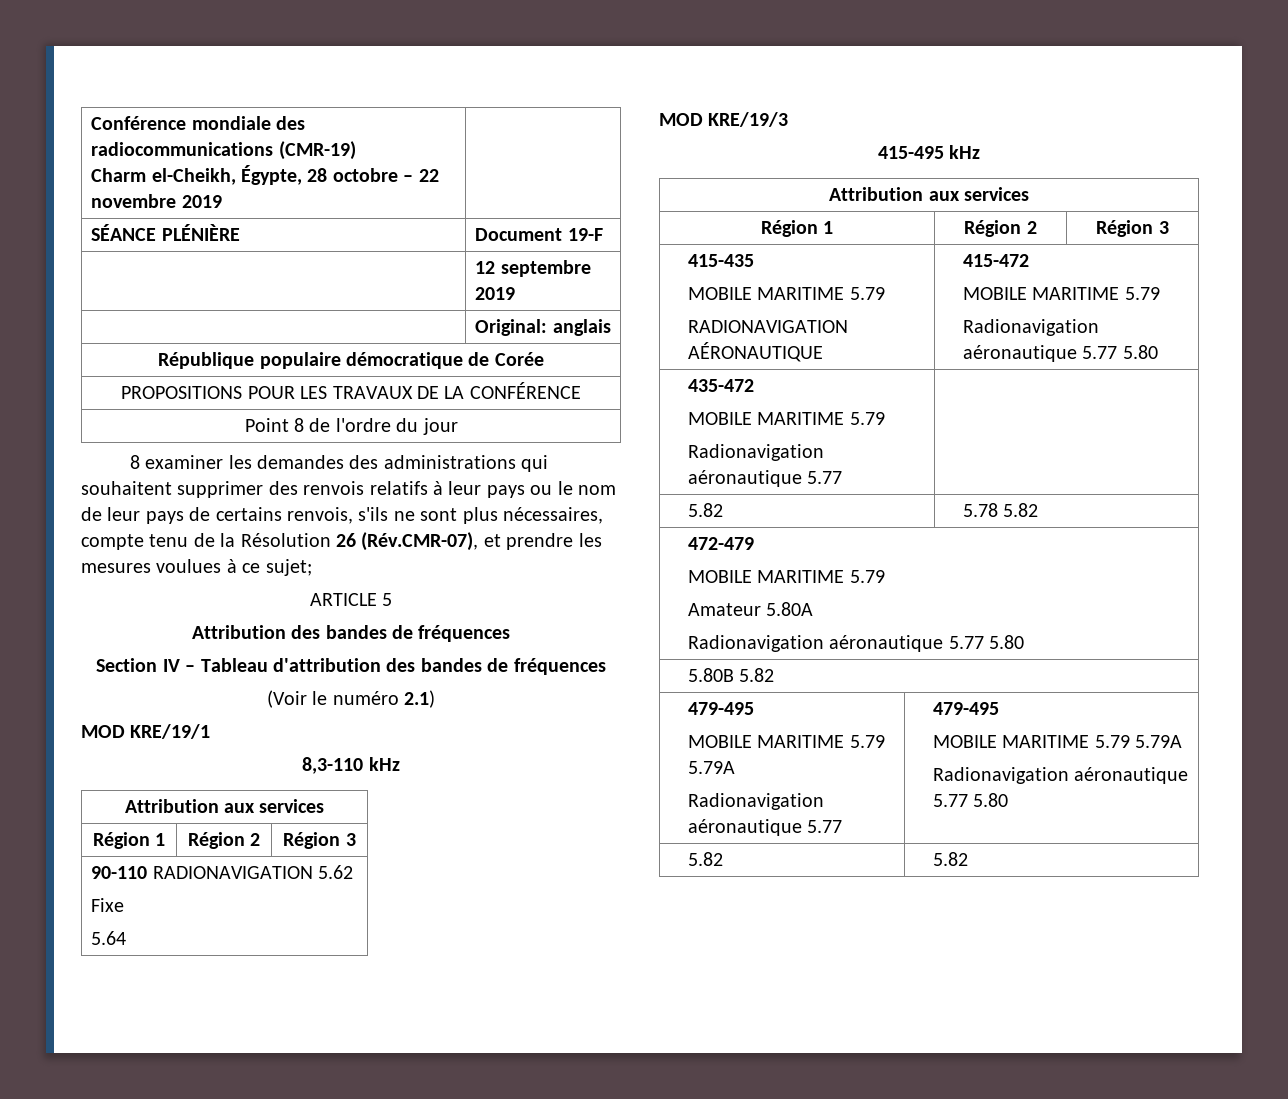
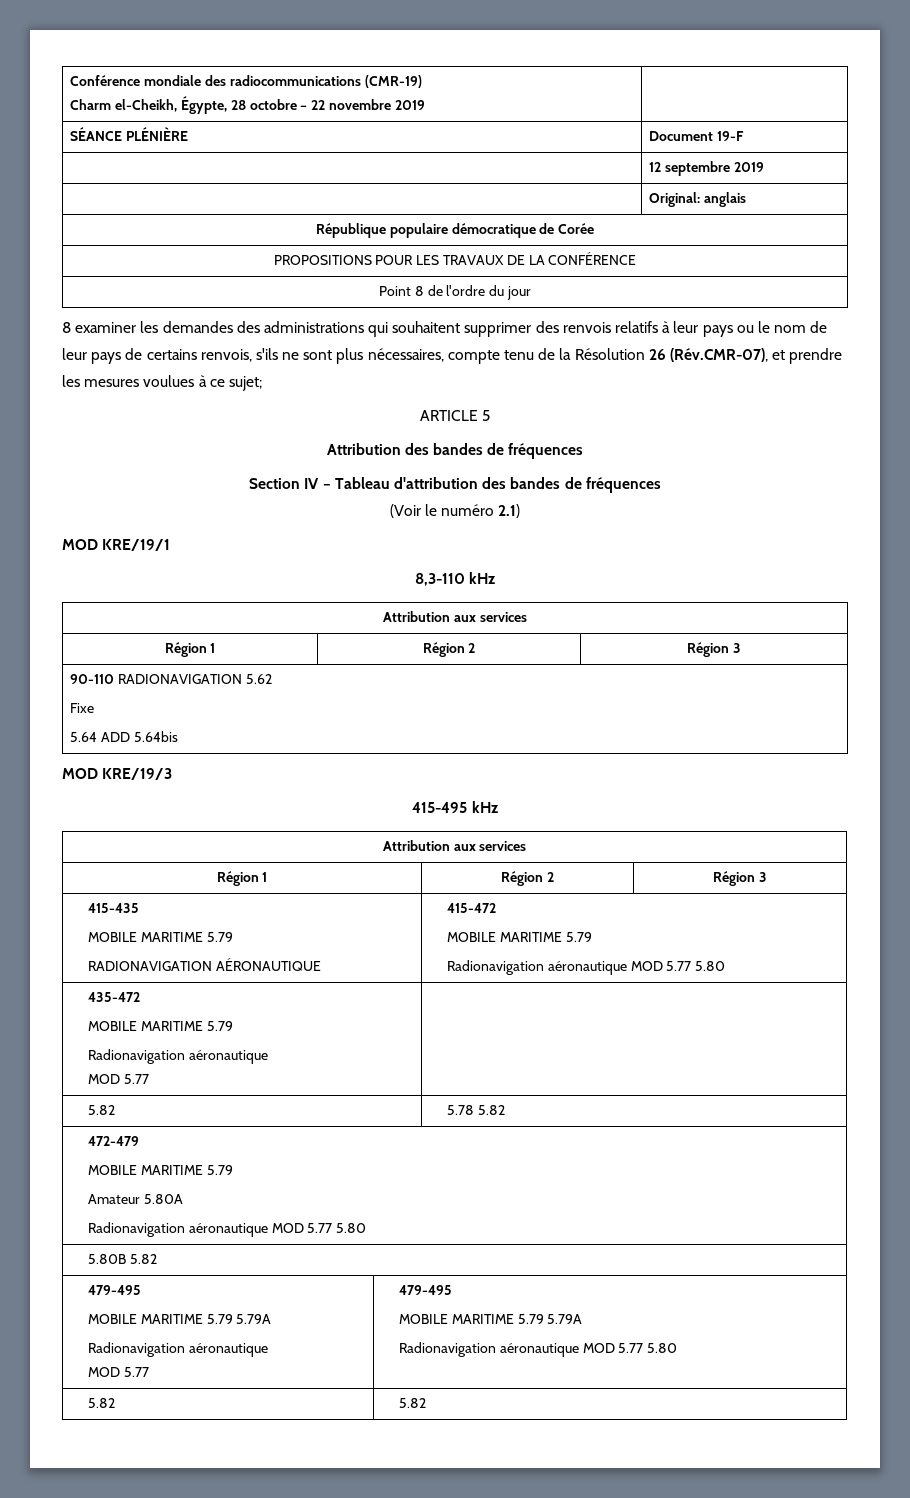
(127, 938) none -> [101,731,179,742] ADD 5.64bis
(1078, 353) none -> [630,961,663,971] MOD
(803, 478) none -> [88,1074,121,1084] // MOD
(944, 643) none -> [271,1223,304,1233] MOD
(803, 827) none -> [88,1367,121,1377] // MOD
(1189, 775) none -> [582,1343,615,1353] MOD

